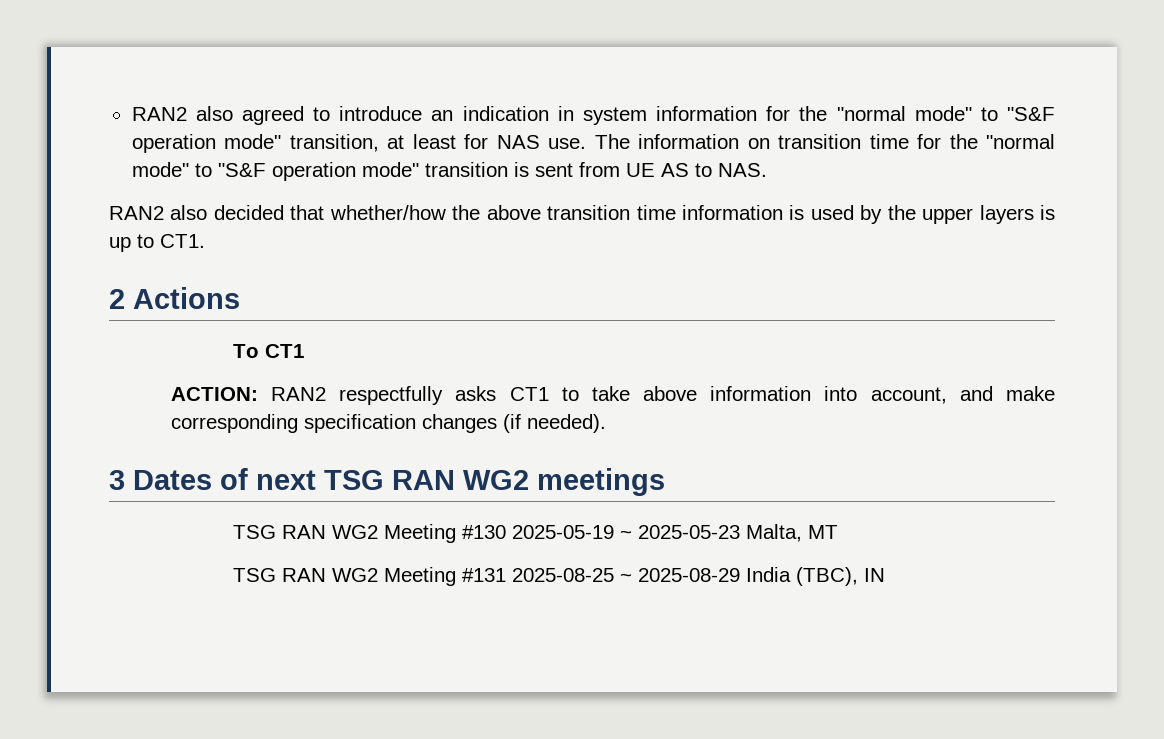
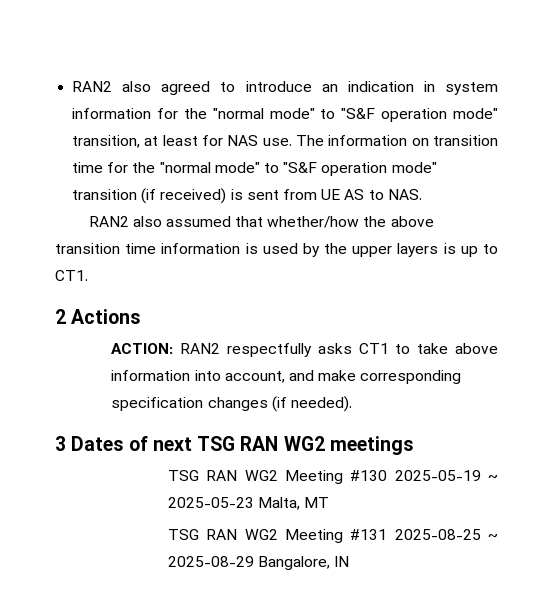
(508, 169) none -> [141,188,227,204] (if received)
[213,205,284,220] decided -> [165,216,231,227] assumed
[232,344,304,358] // To CT1 -> (141, 316) none
[745,567,858,586] India (TBC), -> [258,556,331,570] Bangalore,

